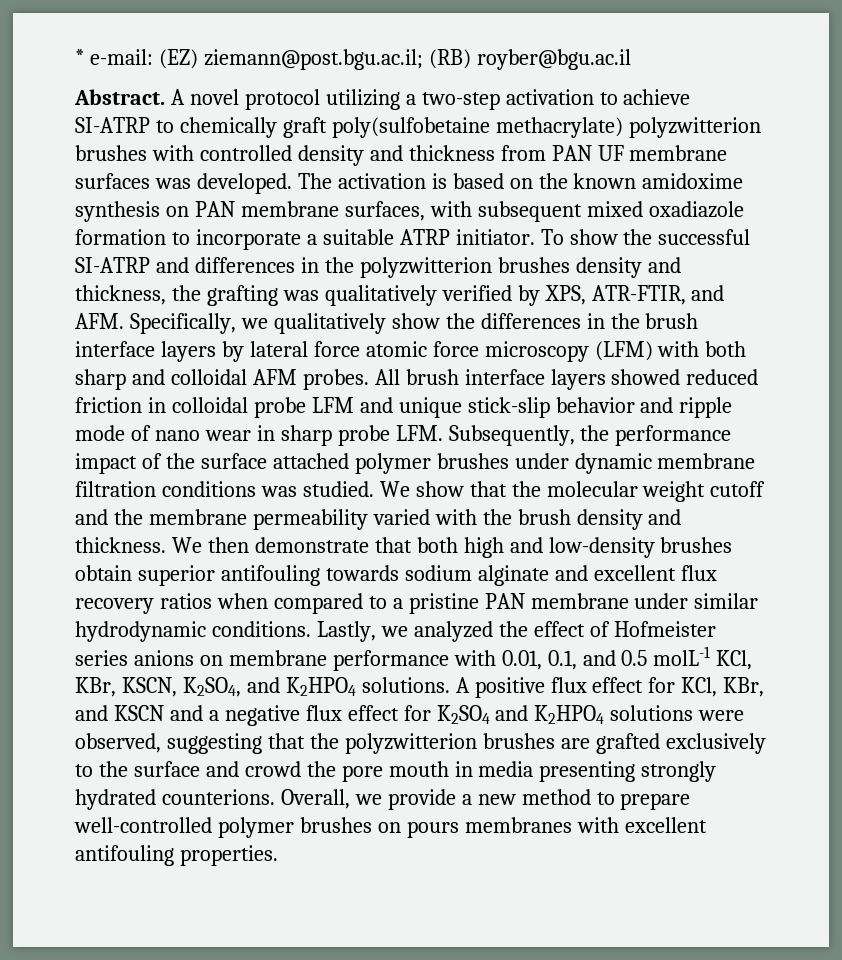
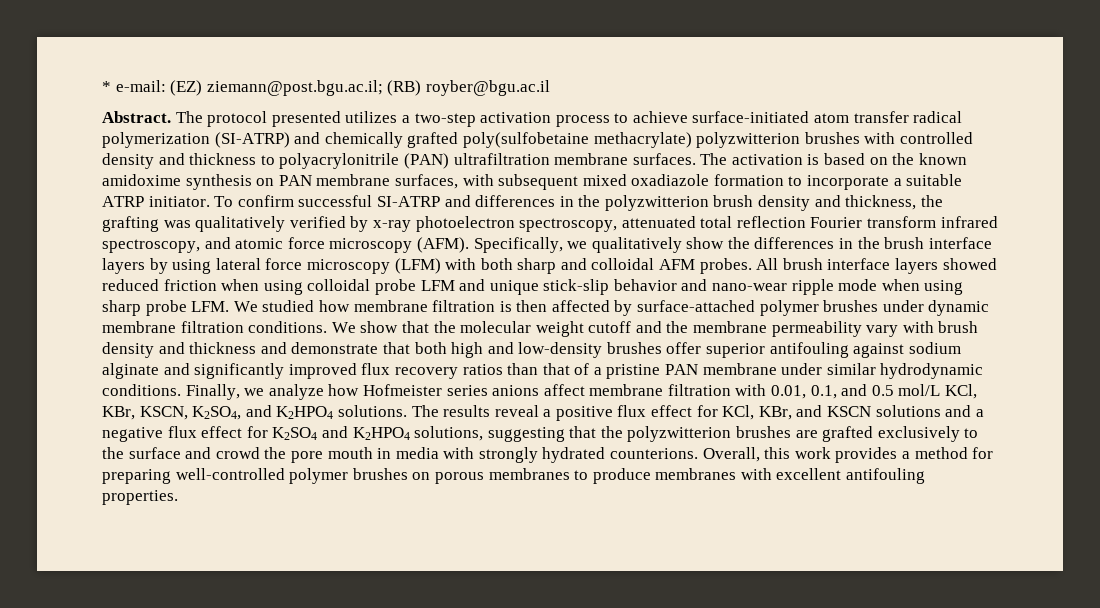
[170,89,400,110] A novel protocol utilizing -> [175,111,398,127] The protocol presented utilizes
(594, 97) none -> [555,115,610,127] process
[75,117,327,138] SI-ATRP to chemically graft -> [692,111,963,123] [102,132,459,148] surface-initiated atom transfer radical polymerization (SI-ATRP) and chemically grafted
[500,145,728,161] [75,173,292,194] from PAN UF membrane surfaces was developed. -> [260,153,696,169] to polyacrylonitrile (PAN) ultrafiltration membrane surfaces.
[569,229,653,245] show the -> [237,195,294,207] confirm
[497,257,570,273] brushes -> [713,195,754,207] brush
[544,285,725,305] [75,313,124,329] XPS, ATR-FTIR, and AFM. -> [372,216,998,232] [102,237,469,253] x-ray photoelectron spectroscopy, attenuated total reflection Fourier transform infrared spectroscopy, and atomic force microscopy (AFM).
(244, 351) none -> [172,259,212,274] using
[365,341,479,357] atomic force -> (303, 264) none
[147,397,166,413] in -> [221,279,303,295] when using
(674, 405) none -> [712,283,788,291] nano-wear
[130,425,732,446] [75,453,349,474] of nano wear in sharp probe LFM. Subsequently, the performance impact of the surface attached -> [881,279,964,295] [102,300,756,316] when using sharp probe LFM. We studied how membrane filtration is then affected by surface-attached
[161,481,374,497] conditions was studied. -> [248,321,328,333] conditions.
[372,509,682,530] [75,537,249,553] varied with the brush density and thickness. We then -> [866,321,979,337] [102,342,287,358] vary with brush density and thickness and
[75,565,132,581] obtain -> [666,342,702,354] offer
[325,565,399,581] towards -> [853,343,905,358] against
[593,565,676,581] excellent -> [194,363,357,379] significantly improved
[216,593,387,614] when compared to -> [507,363,590,375] than that of
[316,621,716,642] [75,650,449,671] Lastly, we analyzed the effect of Hofmeister series anions on membrane performance -> [185,384,731,400] Finally, we analyze how Hofmeister series anions affect membrane filtration
[653,646,711,666] molL-1 -> [898,384,941,396] mol/L
[455,677,470,693] A -> [411,405,552,417] The results reveal a
(164, 713) none -> [875,405,941,417] solutions
[610,705,745,721] [75,733,161,753] solutions were observed, -> [414,426,484,441] solutions,
[539,761,636,782] presenting -> [443,447,475,459] with
[354,789,691,810] [74,817,459,838] we provide a new method to prepare well-controlled polymer brushes on pours -> [764,447,994,463] [102,468,651,484] this work provides a method for preparing well-controlled polymer brushes on porous membranes to produce

